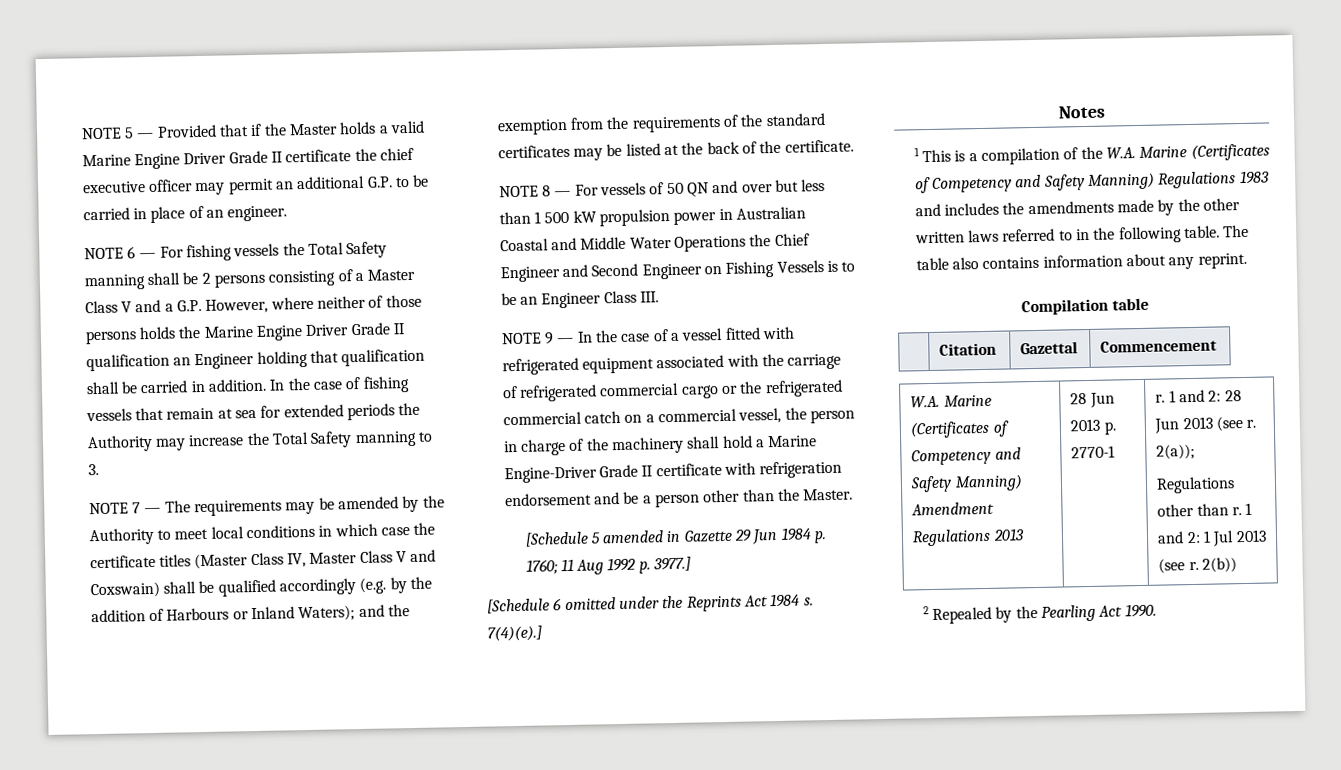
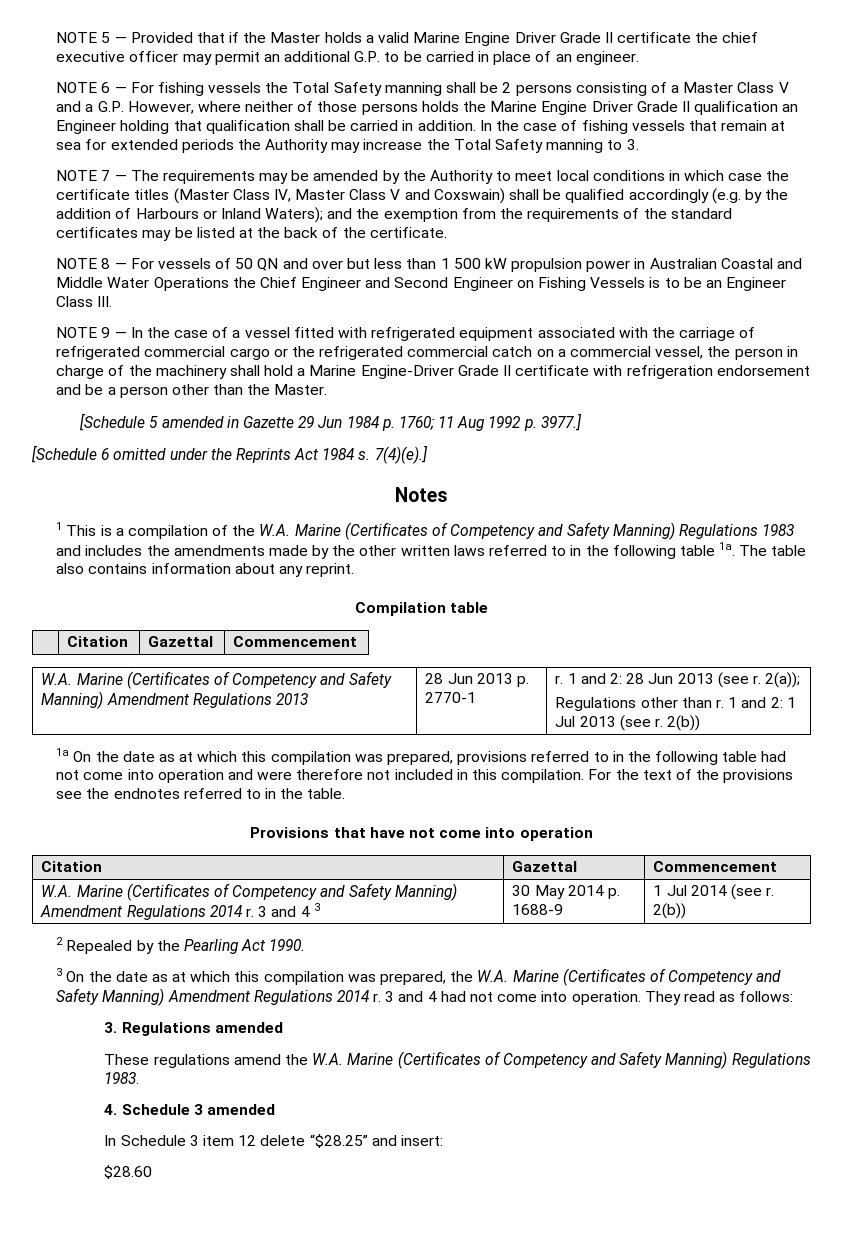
[1184,225,1221,239] table. -> [679,542,736,556] table 1a.
(1237, 565) none -> [56,748,787,765] [56,769,794,783] [56,788,346,799] [250,827,593,841] [41,861,103,872] [512,861,578,872] [653,861,778,872] [41,883,457,901] [40,903,320,920] [512,885,620,899] [512,904,564,915] [653,884,775,900] [653,903,687,919] // 1a On the date as at which this compilation was prepared, provisions referred to in the following table had not come into operation and were therefore not included in this compilation. For the text of the provisions see the endnotes referred to in the table. // Provisions that have not come into operation // Citation | Gazettal | Commencement // W.A. Marine (Certificates of Competency and Safety Manning) Amendment Regulations 2014 r. 3 and 4 3 | 30 May 2014 p. 1688-9 | 1 Jul 2014 (see r. 2(b))
(1157, 610) none -> [56,968,782,986] [56,988,794,1006] [104,1022,283,1036] [104,1051,811,1069] [104,1072,140,1084] [104,1104,275,1115] [104,1134,443,1148] [104,1165,153,1179] // 3 On the date as at which this compilation was prepared, the W.A. Marine (Certificates of Competency and Safety Manning) Amendment Regulations 2014 r. 3 and 4 had not come into operation. They read as follows: // 3. Regulations amended // These regulations amend the W.A. Marine (Certificates of Competency and Safety Manning) Regulations 1983. // 4. Schedule 3 amended // In Schedule 3 item 12 delete “$28.25” and insert: // $28.60

